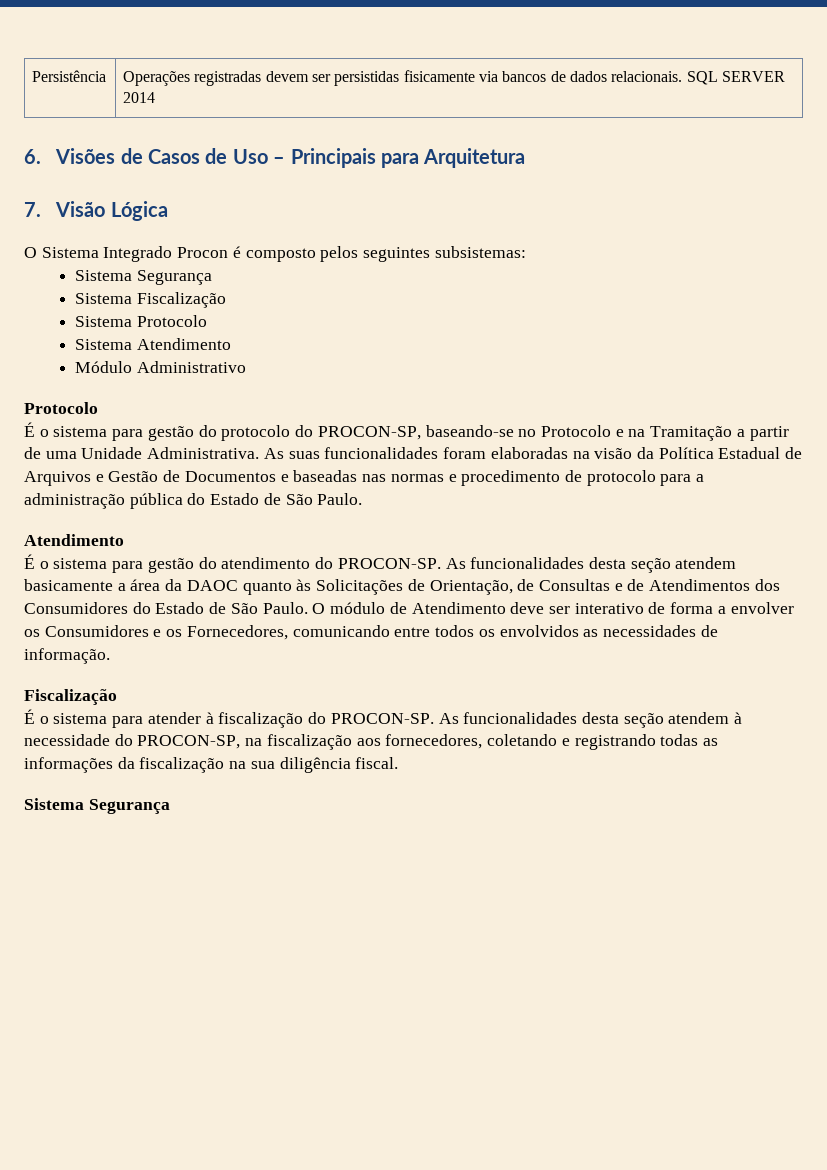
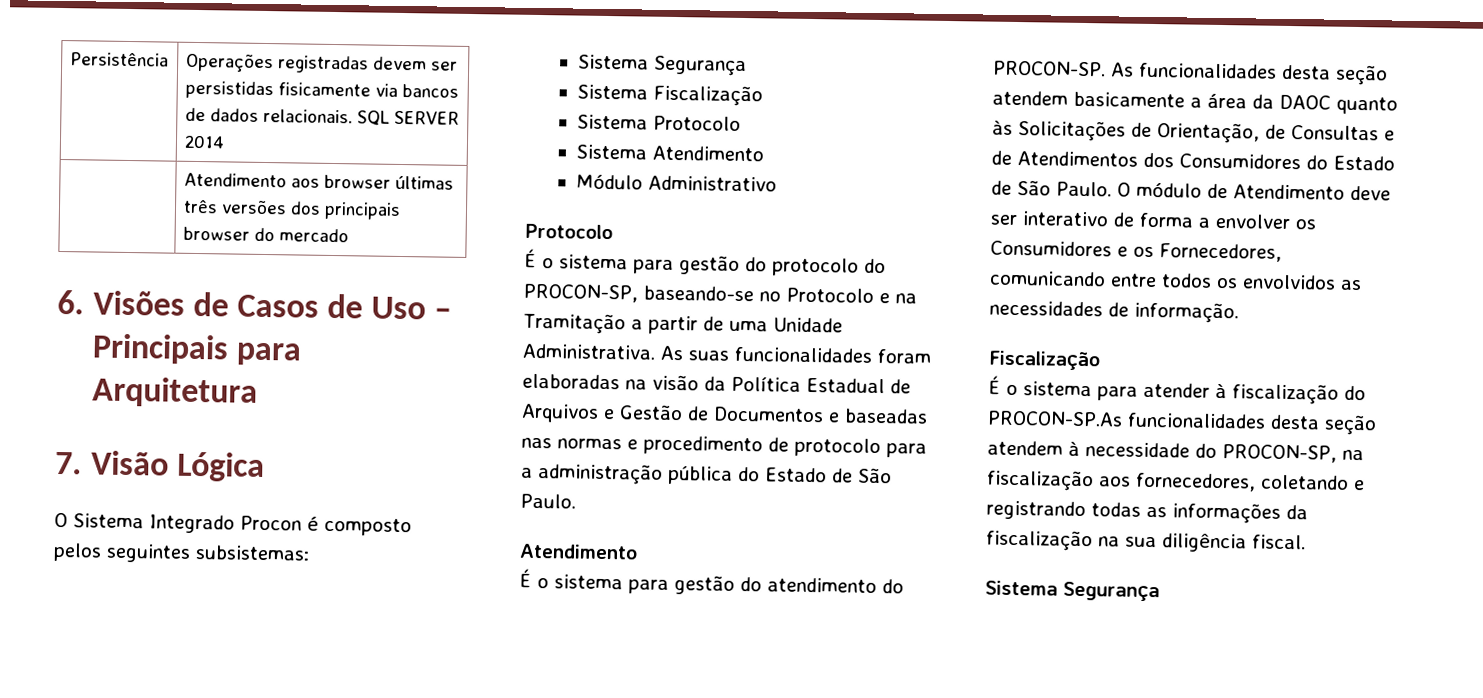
(156, 97) none -> [183,172,454,190] [182,199,401,220] [182,226,349,243] // | Atendimento aos browser últimas três versões dos principais browser do mercado
[330,713,459,724] PROCON-SP. As -> [987,410,1123,427] PROCON-SP.As

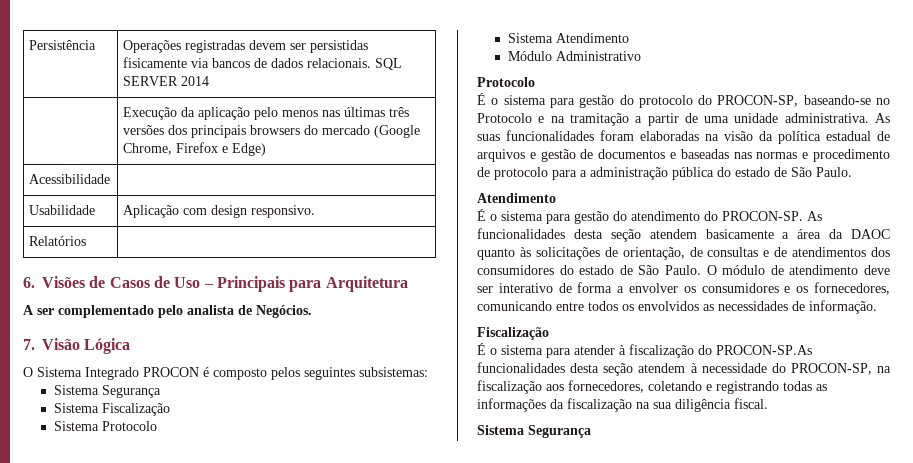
[183,172,391,189] Atendimento aos browser -> [123,107,341,120] Execução da aplicação pelo menos nas
[182,226,250,241] browser -> [250,125,301,135] browsers
(349, 235) none -> [374,125,421,138] [123,142,267,156] [29,174,111,184] [29,205,96,215] [123,205,316,218] [29,236,87,246] (Google Chrome, Firefox e Edge) // Acessibilidade | // Usabilidade | Aplicação com design responsivo. // Relatórios |
(259, 392) none -> [23,305,312,318] // A ser complementado pelo analista de Negócios.
[240,515,302,531] Procon -> [143,367,199,377] PROCON
[523,312,626,335] Tramitação -> [569,113,629,126] tramitação
[772,317,843,333] [522,343,656,360] Unidade Administrativa. -> [734,113,869,123] unidade administrativa.
[731,375,911,394] [521,403,824,423] Política Estadual de Arquivos e Gestão de Documentos -> [778,131,890,144] [477,149,666,162] política estadual de arquivos e gestão de documentos
[765,467,827,483] Estado -> [735,167,770,177] estado
[1018,120,1395,144] [991,150,1395,171] Solicitações de Orientação, de Consultas e de Atendimentos dos Consumidores do Estado -> [535,247,890,260] [477,265,615,275] solicitações de orientação, de consultas e de atendimentos dos consumidores do estado
[1233,184,1345,200] Atendimento -> [789,265,859,275] atendimento
[990,240,1112,257] Consumidores -> [701,283,779,293] consumidores
[1159,243,1282,262] Fornecedores, -> [814,282,890,295] fornecedores,

